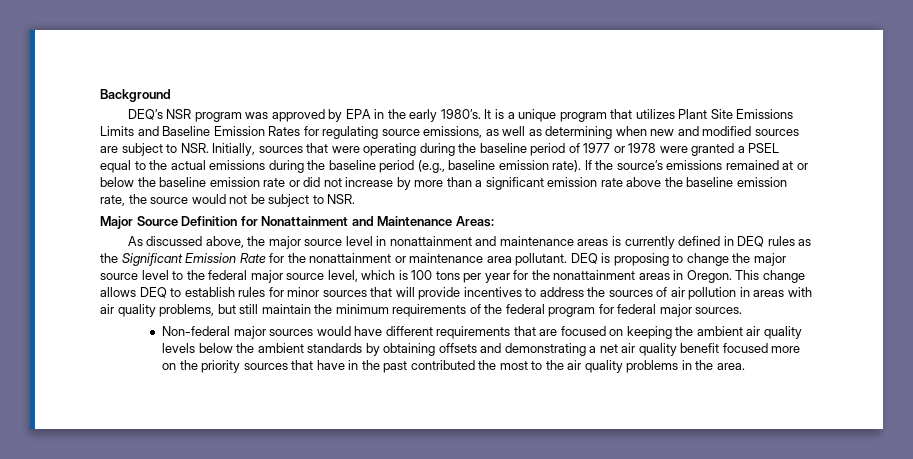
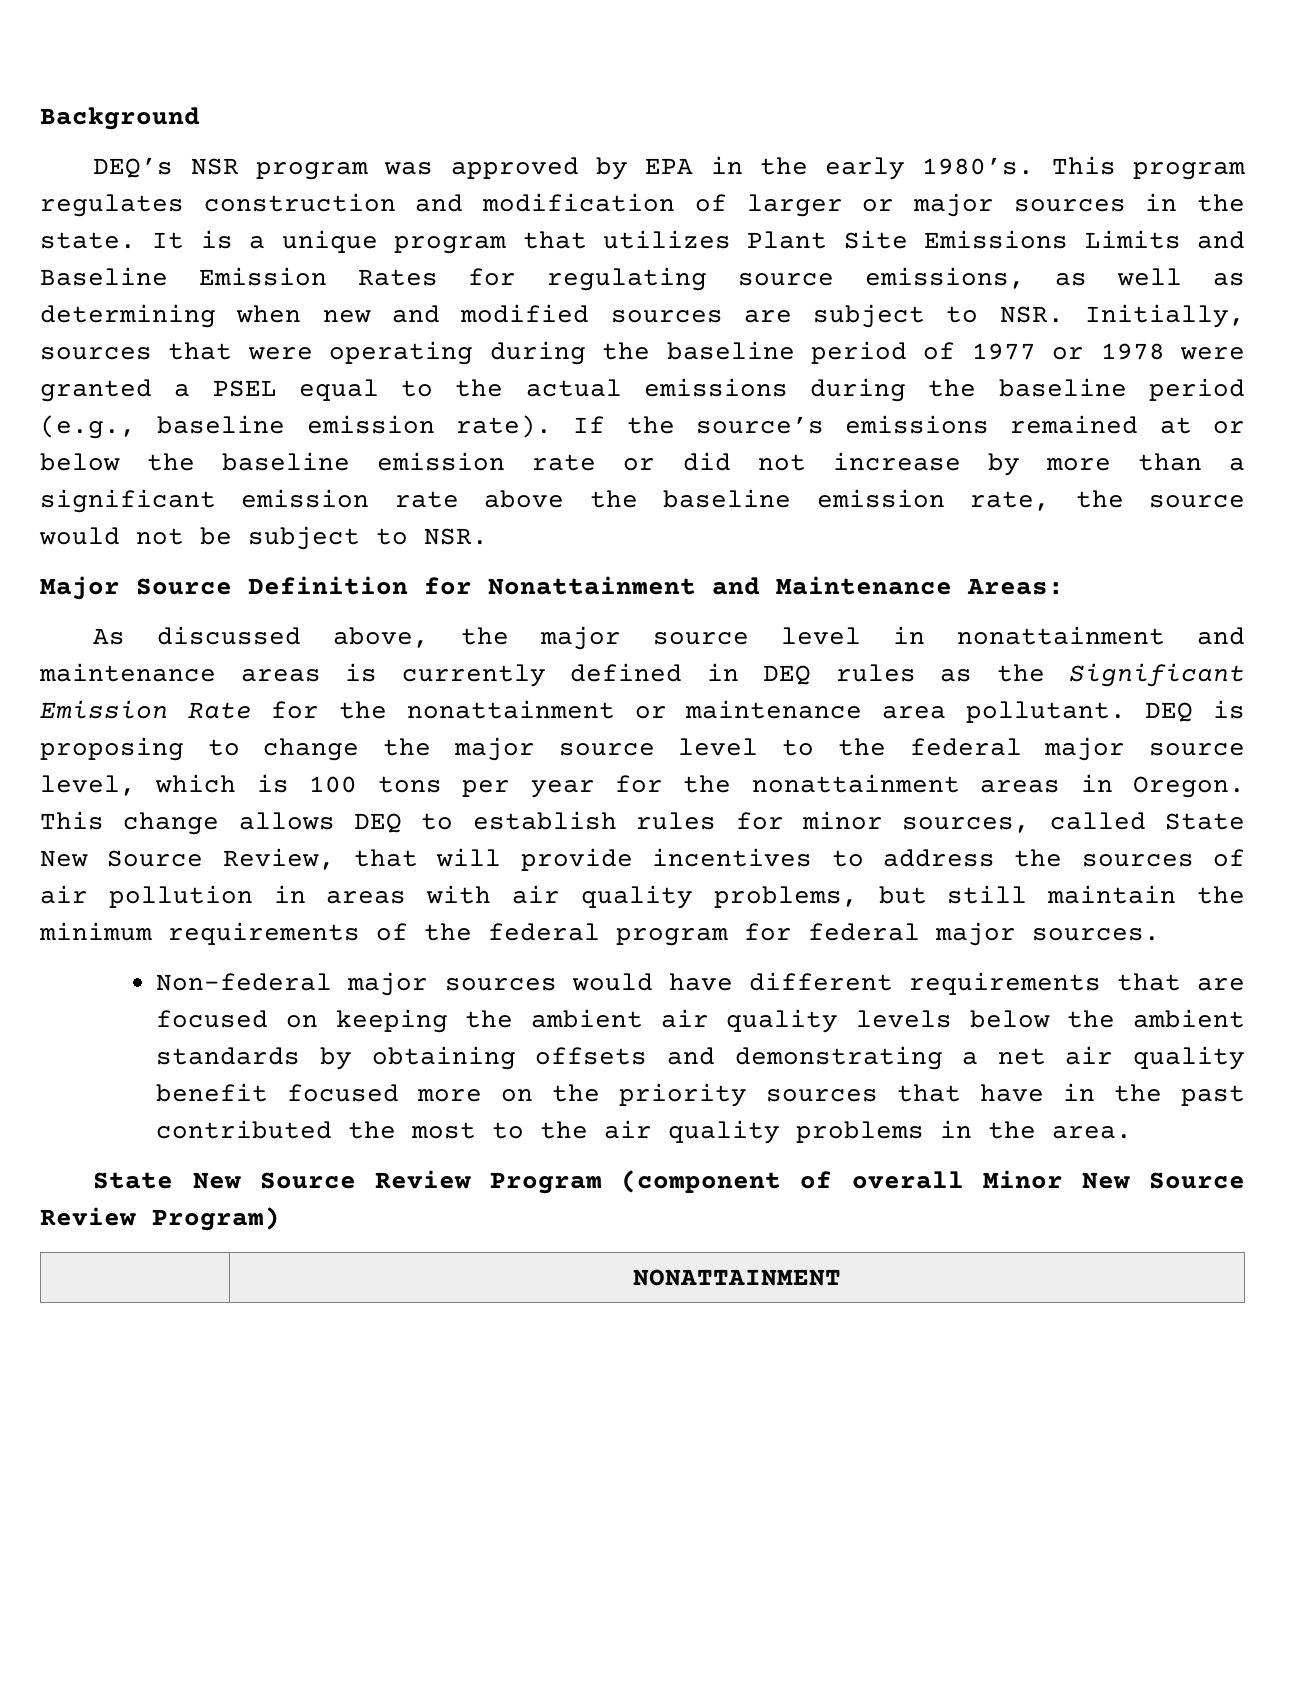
(481, 114) none -> [1051,156,1245,180] [40,193,1246,217] [40,232,136,249] This program regulates construction and modification of larger or major sources in the state.
[322,290,367,297] sources -> [902,812,1245,833] [40,848,335,870] sources, called State New Source Review,
(745, 366) none -> [93,1170,1245,1194] [40,1207,280,1231] [633,1269,841,1286] // State New Source Review Program (component of overall Minor New Source Review Program) // | NONATTAINMENT

